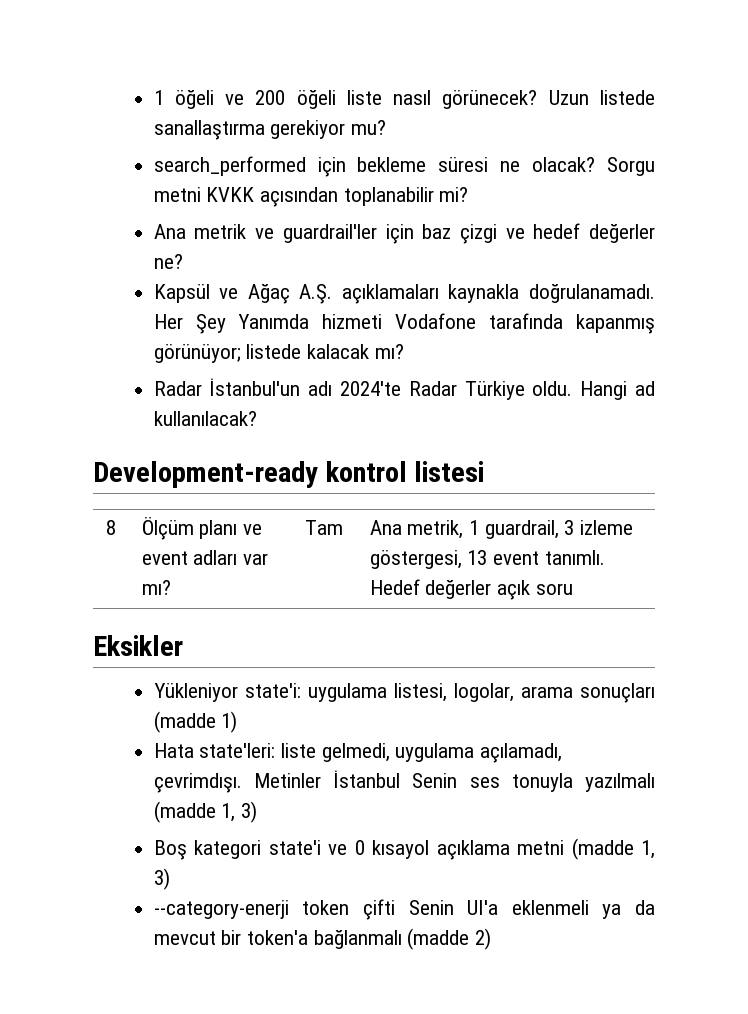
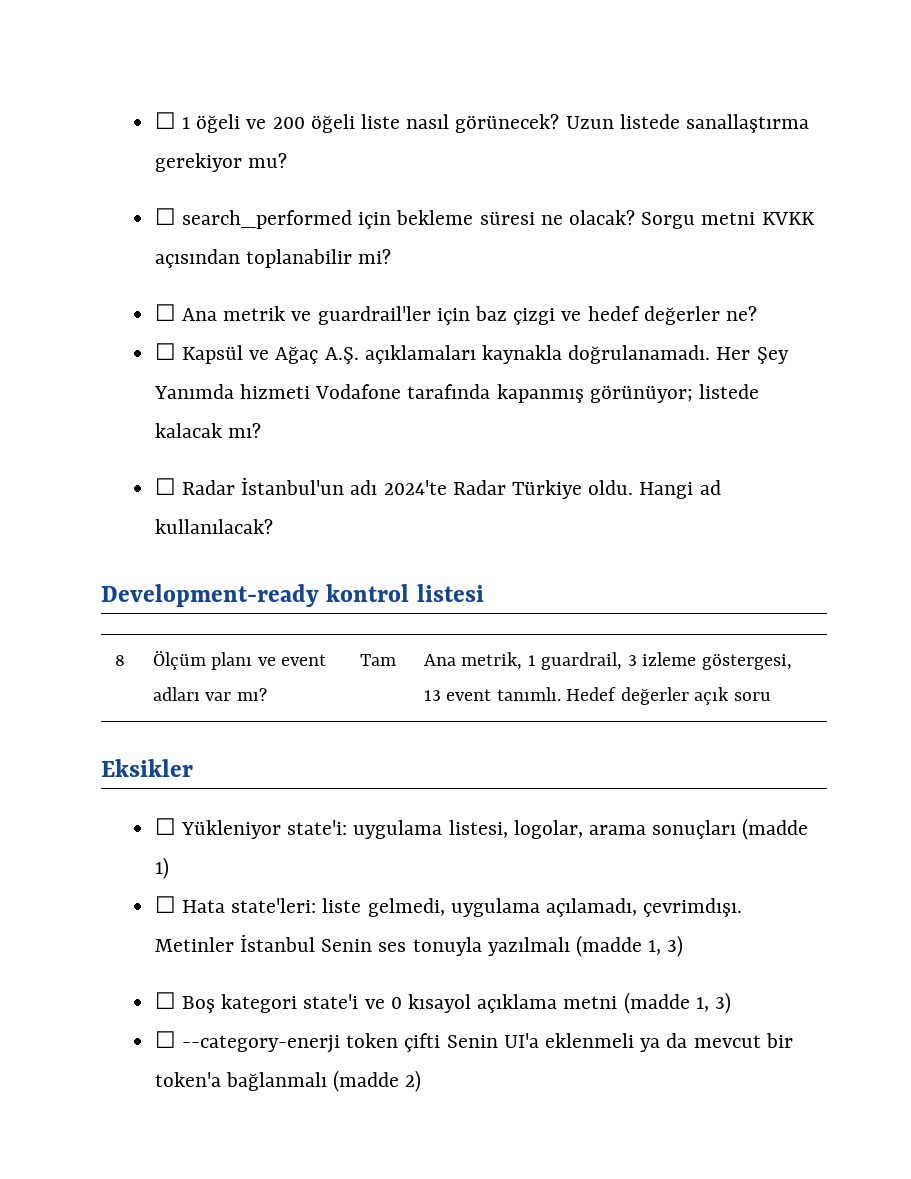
(153, 97) none -> [154,112,176,129] ☐
(387, 127) none -> [154,208,176,225] ☐
(469, 194) none -> [154,304,176,321] ☐
(183, 261) none -> [154,343,176,360] ☐
(404, 351) none -> [154,478,176,495] ☐
(183, 645) none -> [154,818,176,835] ☐
(238, 722) none -> [154,896,176,913] ☐
(258, 812) none -> [154,992,176,1009] ☐
(170, 879) none -> [154,1031,176,1048] ☐

